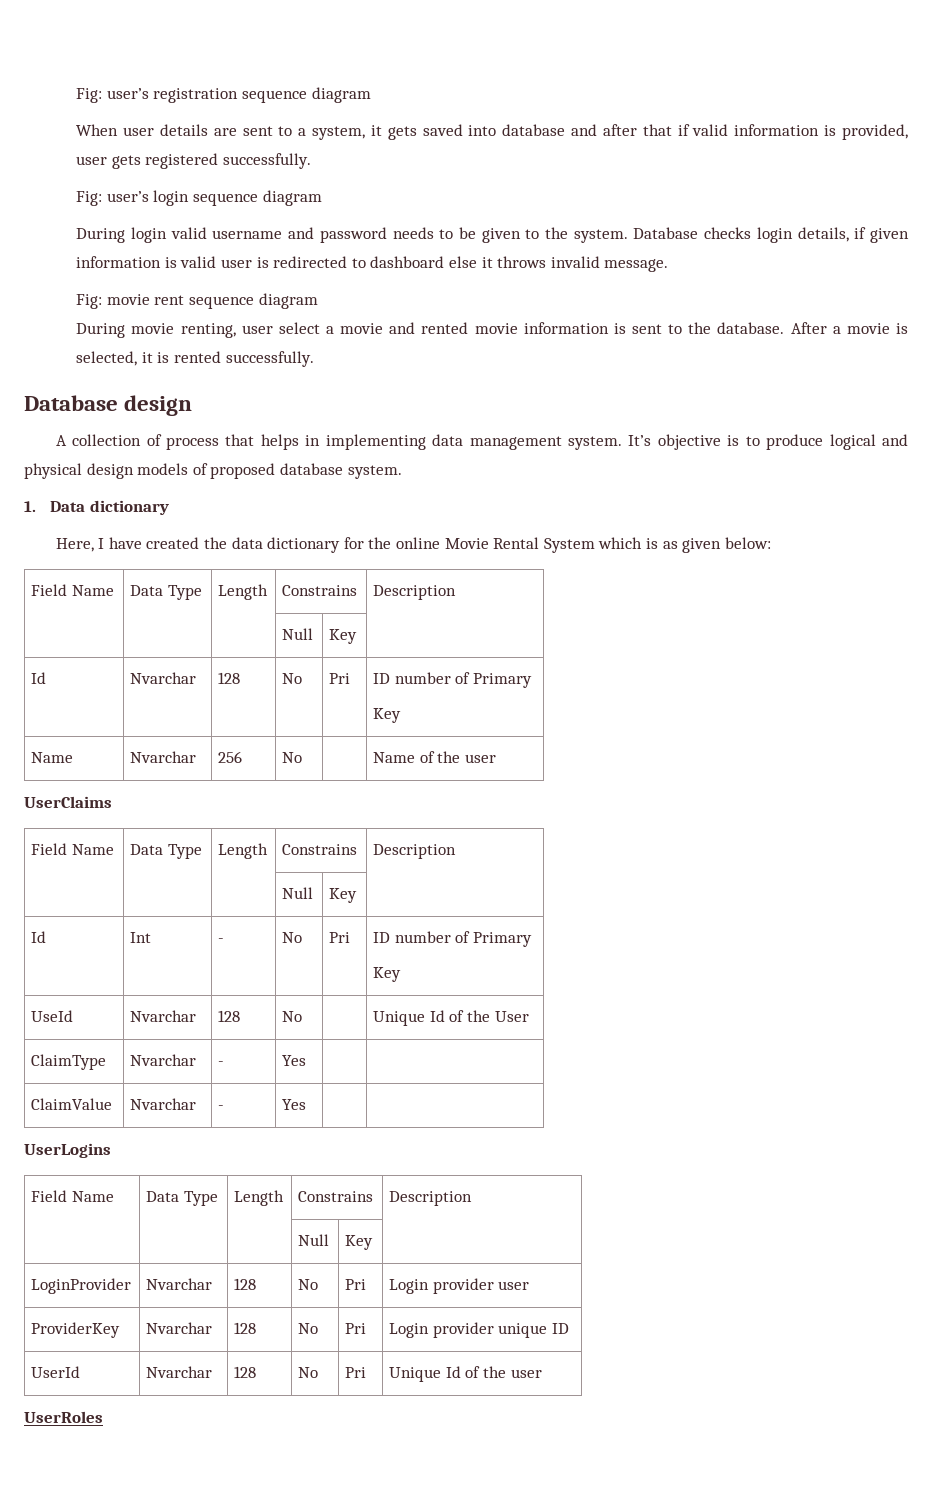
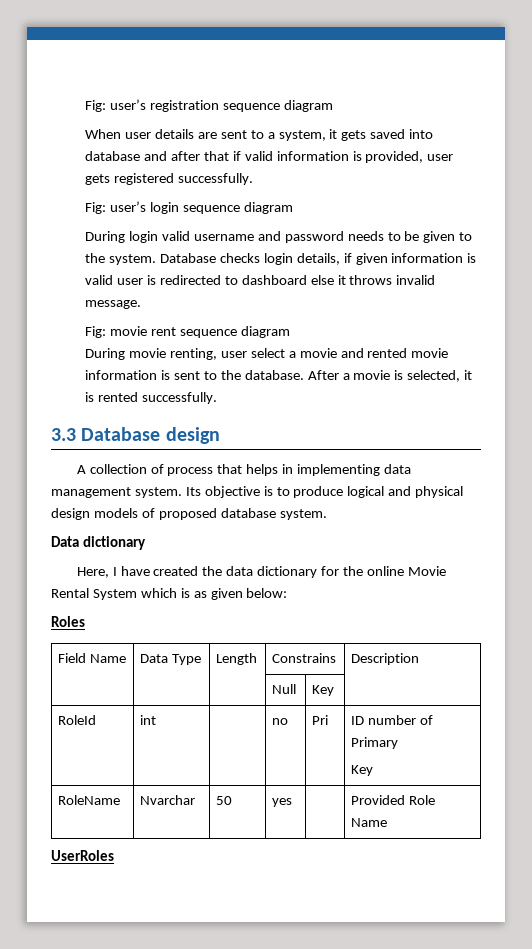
(314, 359) none -> [51,428,76,441] 3.3
[628,435,652,446] It’s -> [185,487,201,496] Its
[24,501,36,512] 1. -> (327, 514) none
[31,584,114,596] [130,585,202,600] [218,584,269,600] [282,585,358,596] [373,585,457,600] [282,628,314,640] [329,629,358,644] [31,672,47,684] [130,672,197,684] [218,672,241,684] [282,673,303,684] [329,673,351,684] [373,672,532,688] [373,708,402,723] [31,752,74,763] [130,751,197,763] [218,751,243,763] [282,752,303,763] [373,751,496,763] [24,796,112,808] [31,843,114,855] [130,844,202,859] [218,843,269,859] [282,844,358,855] [373,844,457,859] [282,887,314,899] [329,888,358,903] [31,931,47,943] [130,932,152,943] [218,938,225,943] [282,932,303,943] [329,932,351,943] [373,931,532,947] [373,967,402,982] [31,1010,74,1022] [130,1010,197,1022] [218,1010,241,1022] [282,1011,303,1022] [373,1010,529,1026] [31,1054,107,1070] [130,1054,197,1066] [218,1061,225,1066] [282,1055,307,1066] [31,1098,113,1110] [130,1098,197,1110] [218,1105,225,1110] [282,1099,307,1110] [24,1143,111,1158] [31,1190,114,1202] [146,1191,218,1206] [234,1190,285,1206] [298,1191,374,1202] [389,1191,473,1206] [298,1234,330,1246] [345,1235,374,1250] [31,1278,132,1294] [146,1278,213,1290] [234,1278,257,1290] [298,1279,319,1290] [345,1279,367,1290] [389,1278,530,1294] [31,1322,121,1338] [146,1322,213,1334] [234,1322,257,1334] [298,1323,319,1334] [345,1323,367,1334] [389,1322,569,1338] [31,1366,81,1378] [146,1366,213,1378] [234,1366,257,1378] [298,1367,319,1378] [345,1367,367,1378] [389,1366,542,1382] // Field Name | Data Type | Length | Constrains | Description // | | | Null | Key | // Id | Nvarchar | 128 | No | Pri | ID number of Primary // Key // Name | Nvarchar | 256 | No | | Name of the user // UserClaims // Field Name | Data Type | Length | Constrains | Description // | | | Null | Key | // Id | Int | - | No | Pri | ID number of Primary // Key // UseId | Nvarchar | 128 | No | | Unique Id of the User // ClaimType | Nvarchar | - | Yes | | // ClaimValue | Nvarchar | - | Yes | | // UserLogins // Field Name | Data Type | Length | Constrains | Description // | | | Null | Key | // LoginProvider | Nvarchar | 128 | No | Pri | Login provider user // ProviderKey | Nvarchar | 128 | No | Pri | Login provider unique ID // UserId | Nvarchar | 128 | No | Pri | Unique Id of the user -> [51,616,85,627] [58,653,126,663] [140,654,201,665] [216,653,258,665] [272,653,337,663] [351,653,420,665] [272,684,297,694] [312,685,335,696] [58,715,97,725] [140,715,157,725] [272,718,289,725] [312,715,329,725] [351,715,433,725] [351,737,399,749] [351,765,374,776] [58,795,121,805] [140,795,196,805] [216,796,233,805] [272,798,293,807] [351,795,435,805] [351,818,388,827] // Roles // Field Name | Data Type | Length | Constrains | Description // | | | Null | Key | // RoleId | int | | no | Pri | ID number of Primary // Key // RoleName | Nvarchar | 50 | yes | | Provided Role Name

